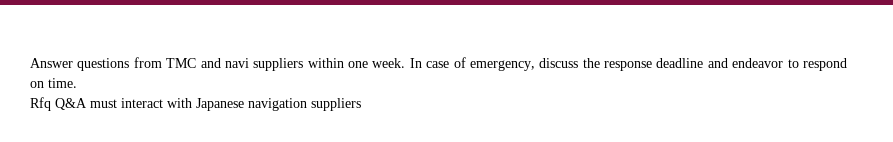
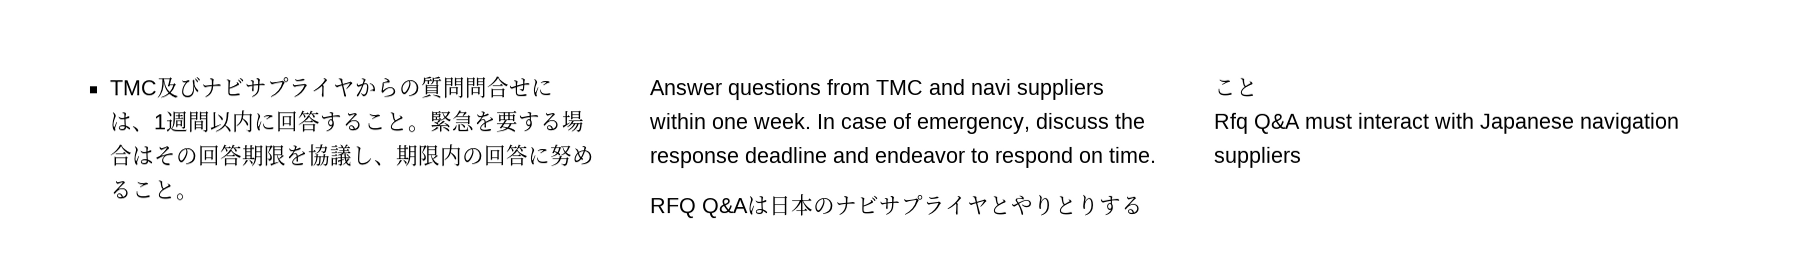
(30, 63) none -> [108,76,553,100] [108,110,585,134] [109,144,595,167] [109,180,199,201] TMC及びナビサプライヤからの質問問合せには、1週間以内に回答すること。緊急を要する場合はその回答期限を協議し、期限内の回答に努めること。 //
(77, 83) none -> [650,194,1144,219] [1213,77,1258,97] // RFQ Q&Aは日本のナビサプライヤとやりとりすること

